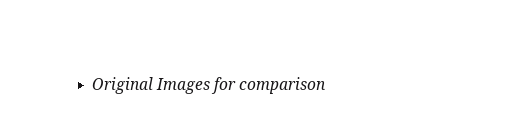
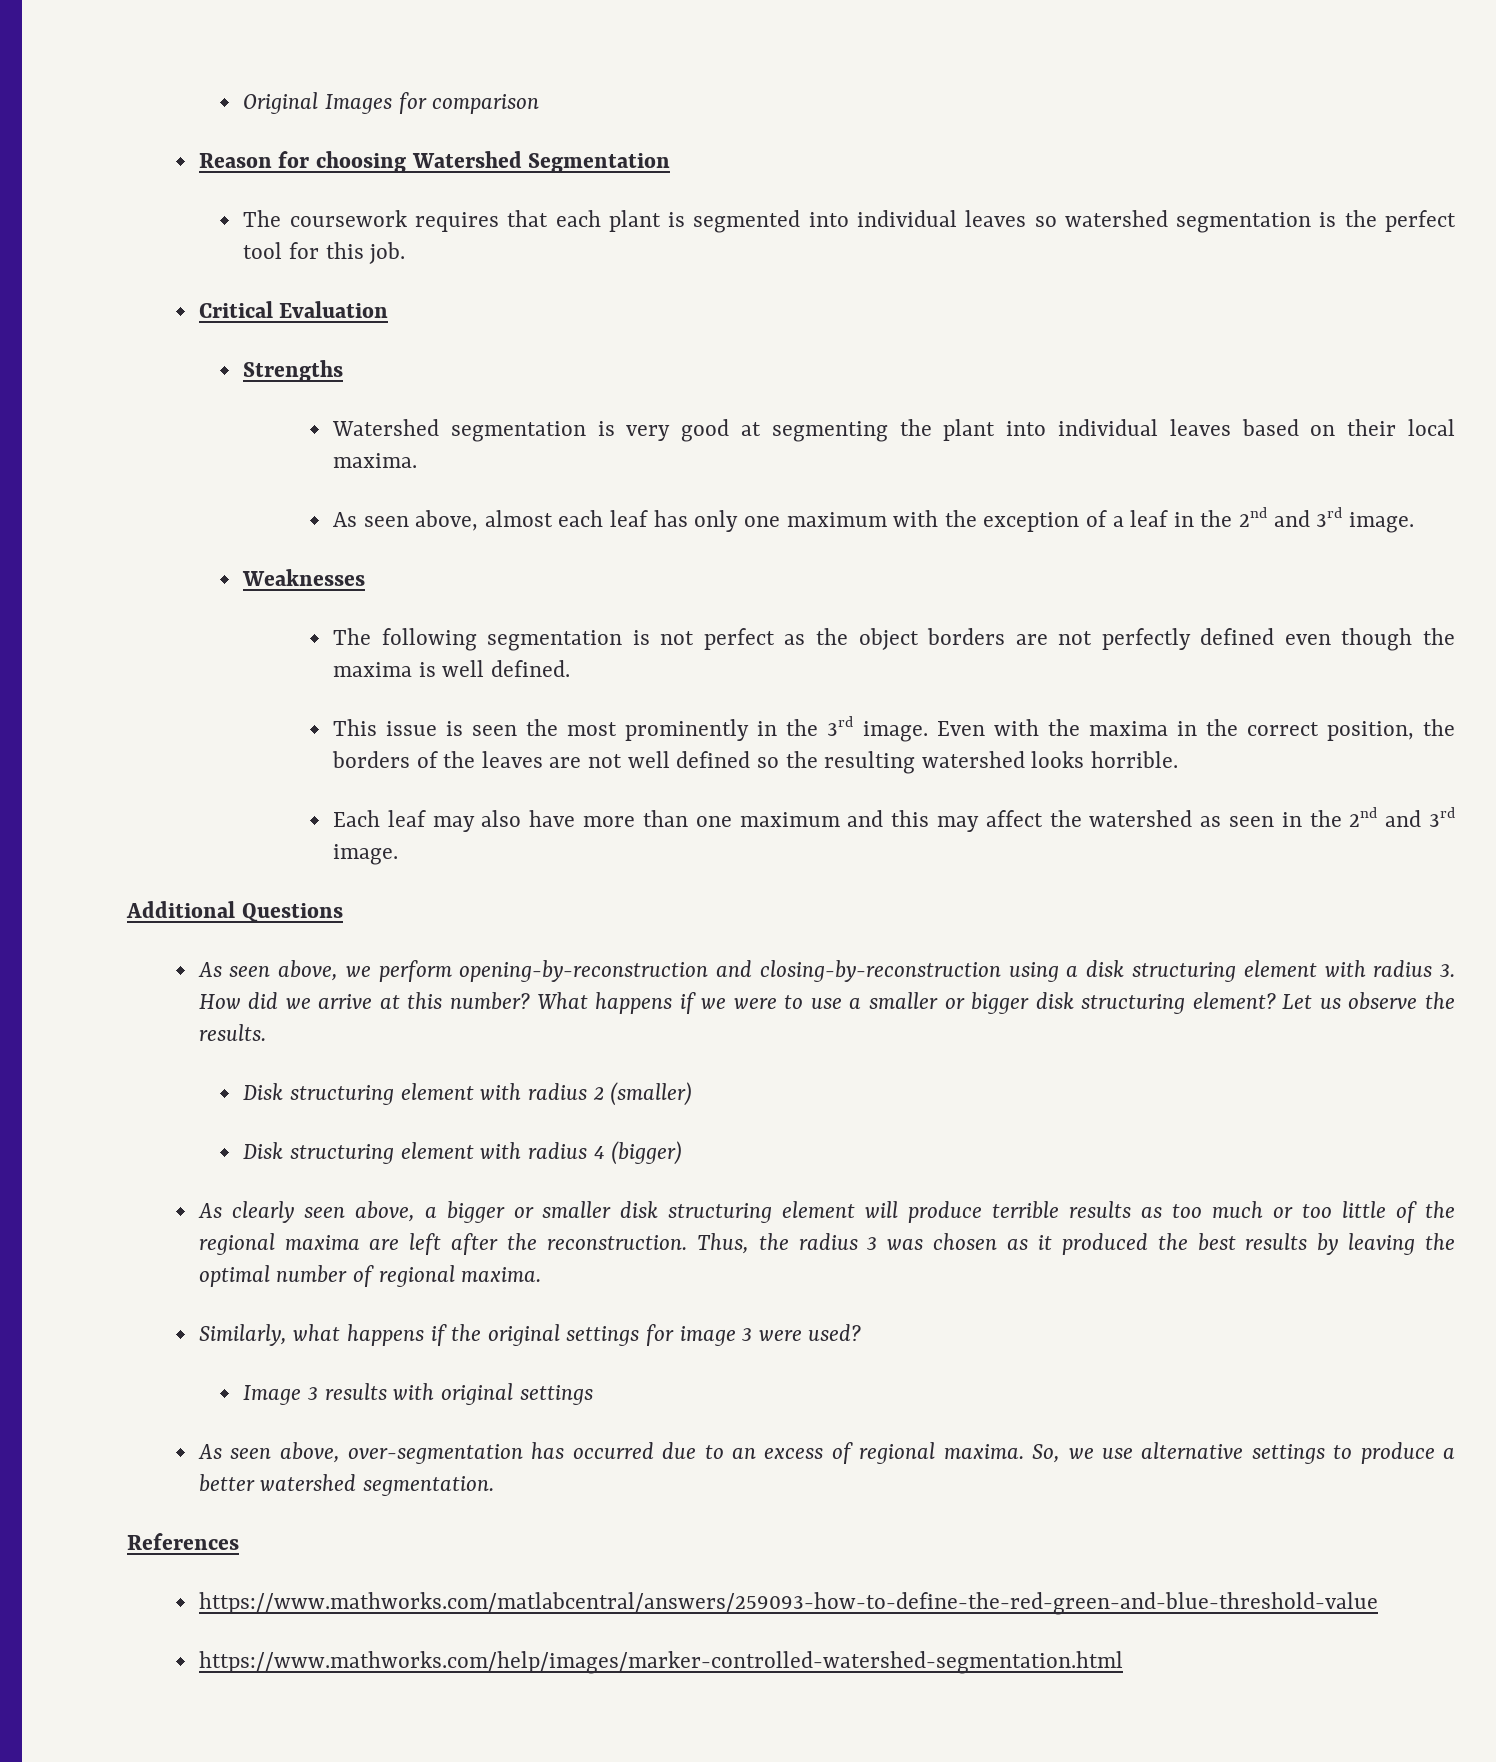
(327, 85) none -> [198,151,671,173] [243,210,1456,233] [243,242,406,264] [198,301,389,318] [243,360,344,382] [332,419,1456,442] [333,453,418,468] [333,507,1414,533] [242,569,366,586] [333,628,1455,651] [333,660,570,677] [333,716,1455,742] [332,751,1179,774] [333,807,1456,832] [333,844,399,865] [126,901,343,922] [197,960,1456,982] [198,992,1455,1014] [198,1024,266,1041] [243,1082,693,1106] [243,1141,683,1165] [197,1201,1456,1223] [198,1233,1455,1255] [198,1265,542,1287] [198,1324,862,1346] [243,1383,593,1405] [197,1442,1455,1464] [198,1474,494,1496] [127,1533,239,1550] [198,1592,1378,1615] [198,1651,1123,1674] // Reason for choosing Watershed Segmentation // The coursework requires that each plant is segmented into individual leaves so watershed segmentation is the perfect tool for this job. // Critical Evaluation // Strengths // Watershed segmentation is very good at segmenting the plant into individual leaves based on their local maxima. // As seen above, almost each leaf has only one maximum with the exception of a leaf in the 2nd and 3rd image. // Weaknesses // The following segmentation is not perfect as the object borders are not perfectly defined even though the maxima is well defined. // This issue is seen the most prominently in the 3rd image. Even with the maxima in the correct position, the borders of the leaves are not well defined so the resulting watershed looks horrible. // Each leaf may also have more than one maximum and this may affect the watershed as seen in the 2nd and 3rd image. // Additional Questions // As seen above, we perform opening-by-reconstruction and closing-by-reconstruction using a disk structuring element with radius 3. How did we arrive at this number? What happens if we were to use a smaller or bigger disk structuring element? Let us observe the results. // Disk structuring element with radius 2 (smaller) // Disk structuring element with radius 4 (bigger) // As clearly seen above, a bigger or smaller disk structuring element will produce terrible results as too much or too little of the regional maxima are left after the reconstruction. Thus, the radius 3 was chosen as it produced the best results by leaving the optimal number of regional maxima. // Similarly, what happens if the original settings for image 3 were used? // Image 3 results with original settings // As seen above, over-segmentation has occurred due to an excess of regional maxima. So, we use alternative settings to produce a better watershed segmentation. // References // https://www.mathworks.com/matlabcentral/answers/259093-how-to-define-the-red-green-and-blue-threshold-value // https://www.mathworks.com/help/images/marker-controlled-watershed-segmentation.html

